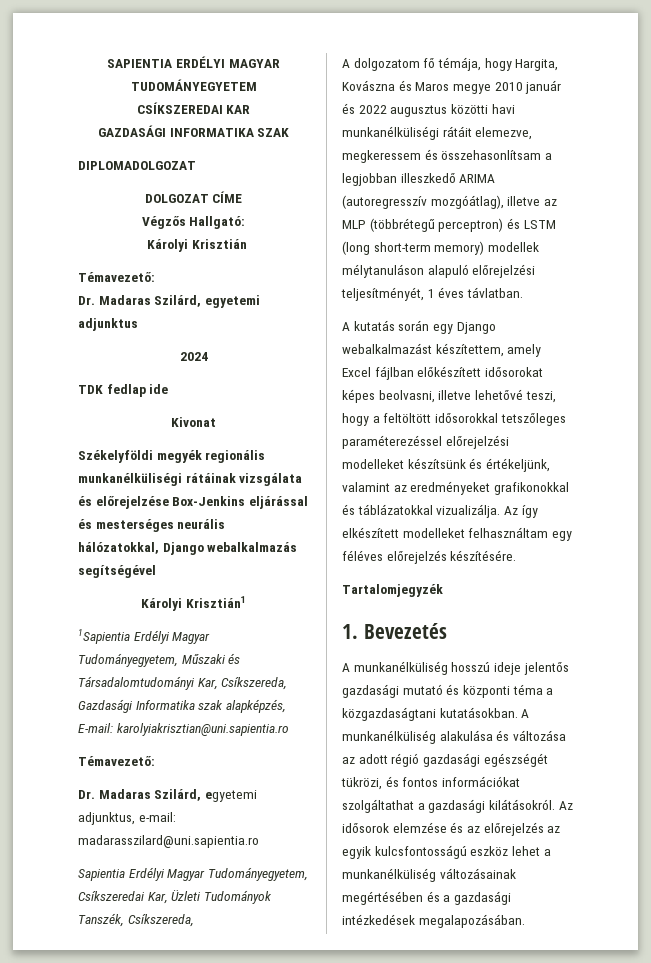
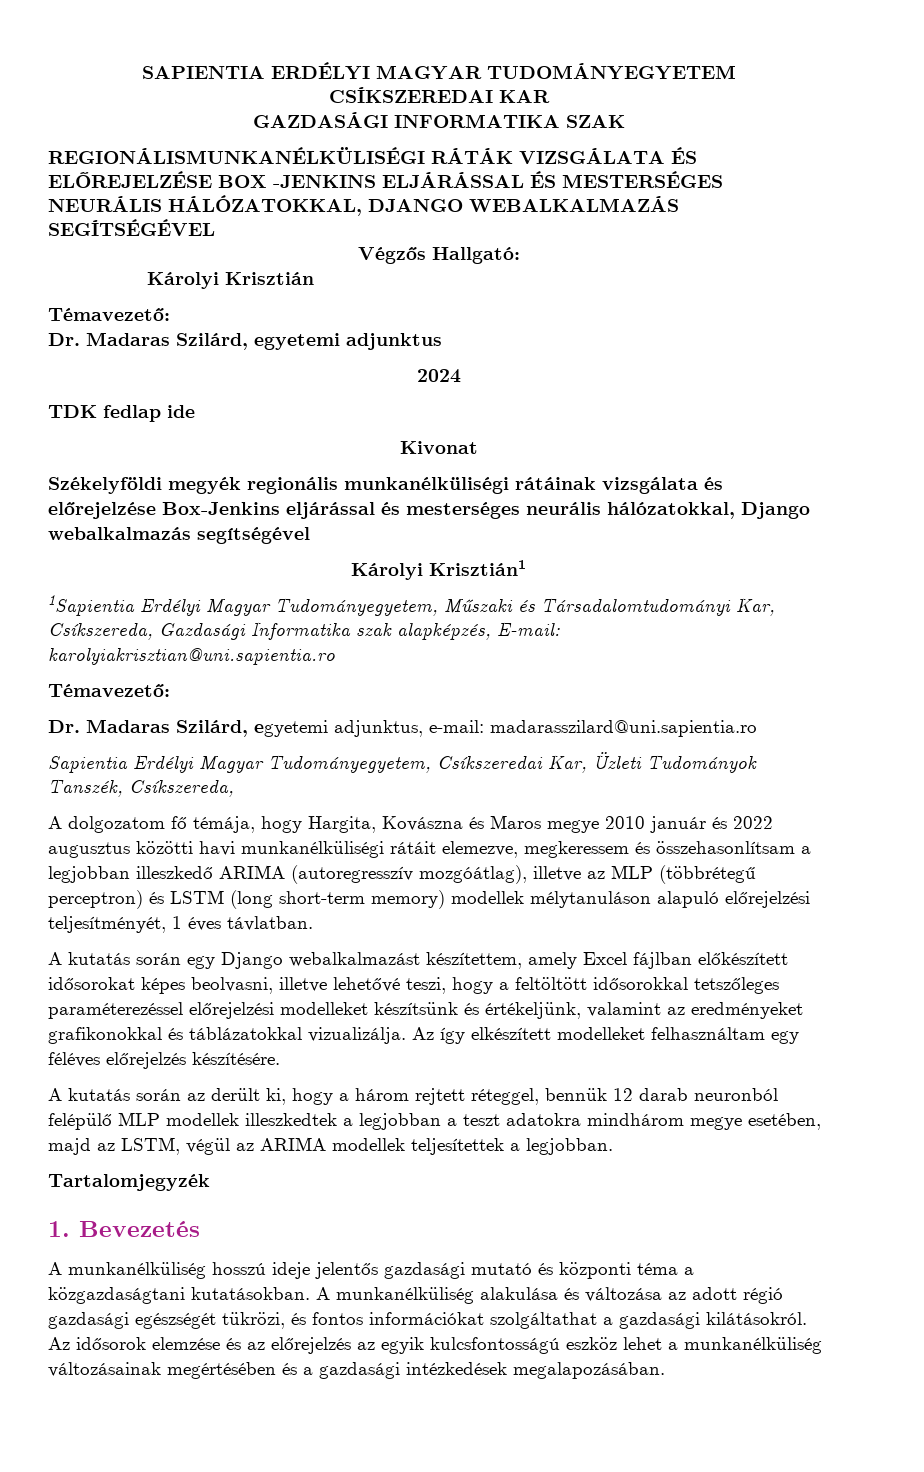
[78,161,196,170] [144,191,243,203] DIPLOMADOLGOZAT // DOLGOZAT CÍME -> [48,147,697,164] [48,171,723,188] [48,195,679,216] [48,219,215,236] REGIONÁLISMUNKANÉLKÜLISÉGI RÁTÁK VIZSGÁLATA ÉS ELŐREJELZÉSE BOX -JENKINS ELJÁRÁSSAL ÉS MESTERSÉGES NEURÁLIS HÁLÓZATOKKAL, DJANGO WEBALKALMAZÁS SEGÍTSÉGÉVEL
(517, 555) none -> [48,1088,778,1105] [48,1112,821,1130] [48,1137,613,1155] // A kutatás során az derült ki, hogy a három rejtett réteggel, bennük 12 darab neuronból felépülő MLP modellek illeszkedtek a legjobban a teszt adatokra mindhárom megye esetében, majd az LSTM, végül az ARIMA modellek teljesítettek a legjobban.

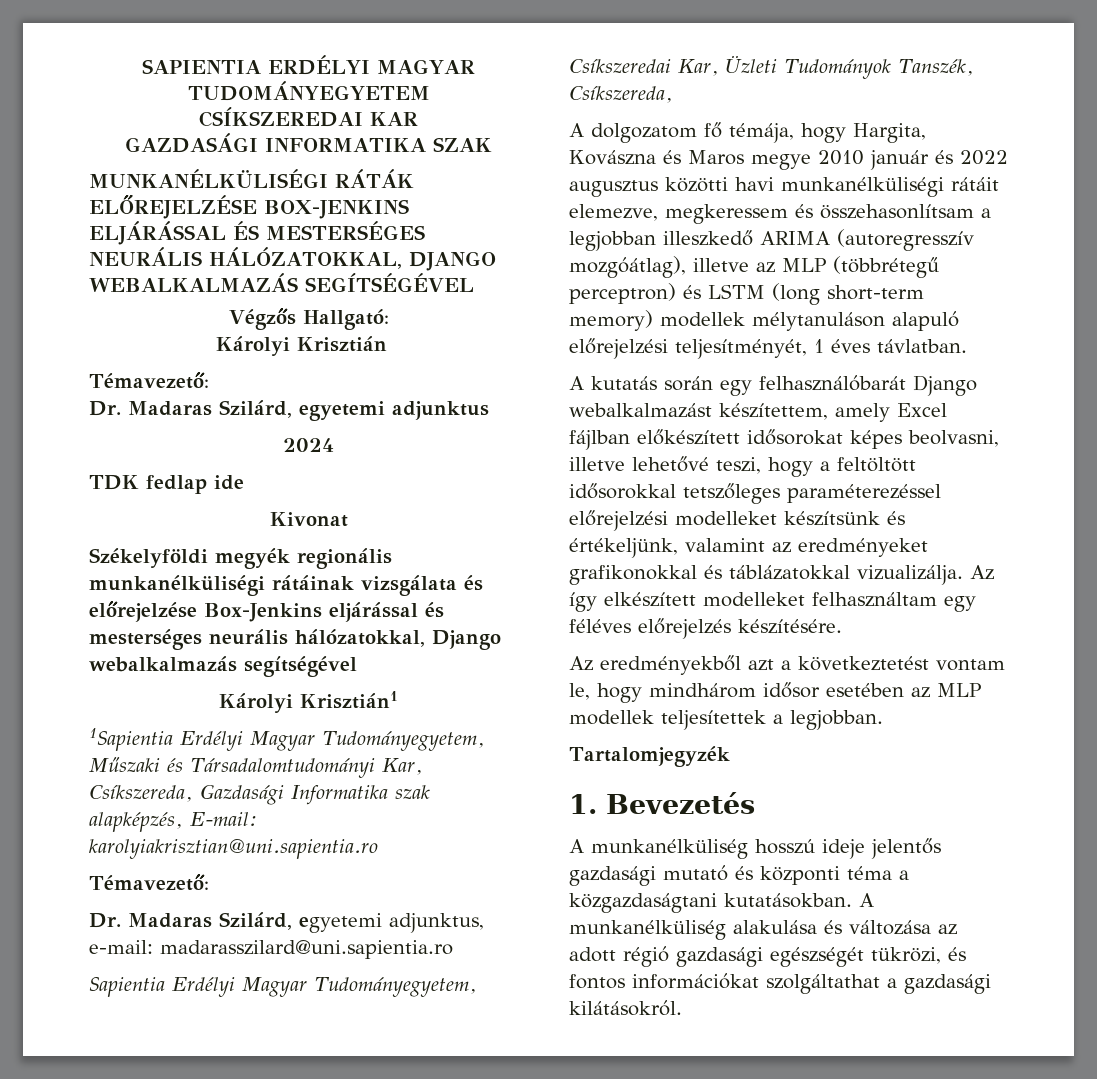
[48,147,697,164] [48,171,376,188] REGIONÁLISMUNKANÉLKÜLISÉGI RÁTÁK VIZSGÁLATA ÉS ELŐREJELZÉSE BOX -JENKINS -> [89,169,414,188] [89,195,409,219] MUNKANÉLKÜLISÉGI RÁTÁK ELŐREJELZÉSE BOX-JENKINS
(215, 962) none -> [759,375,906,391] felhasználóbarát
[48,1088,778,1105] [48,1112,821,1130] [48,1137,326,1155] A kutatás során az derült ki, hogy a három rejtett réteggel, bennük 12 darab neuronból felépülő MLP modellek illeszkedtek a legjobban a teszt adatokra mindhárom megye esetében, majd az LSTM, végül az ARIMA -> [569,655,1005,675] [569,682,981,703] Az eredményekből azt a következtetést vontam le, hogy mindhárom idősor esetében az MLP
[48,1337,822,1354] [48,1362,665,1379] Az idősorok elemzése és az előrejelzés az egyik kulcsfontosságú eszköz lehet a munkanélküliség változásainak megértésében és a gazdasági intézkedések megalapozásában. -> (682, 1008) none

